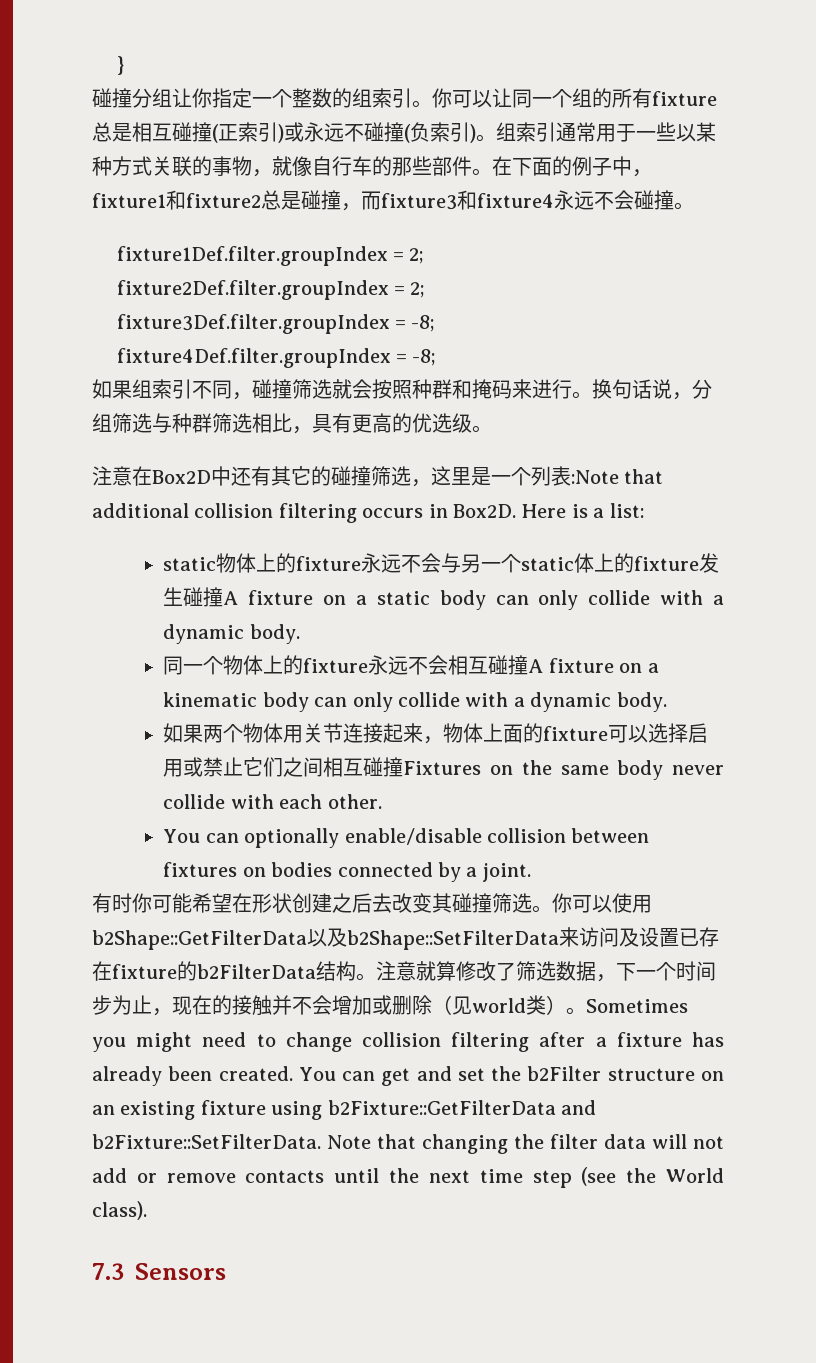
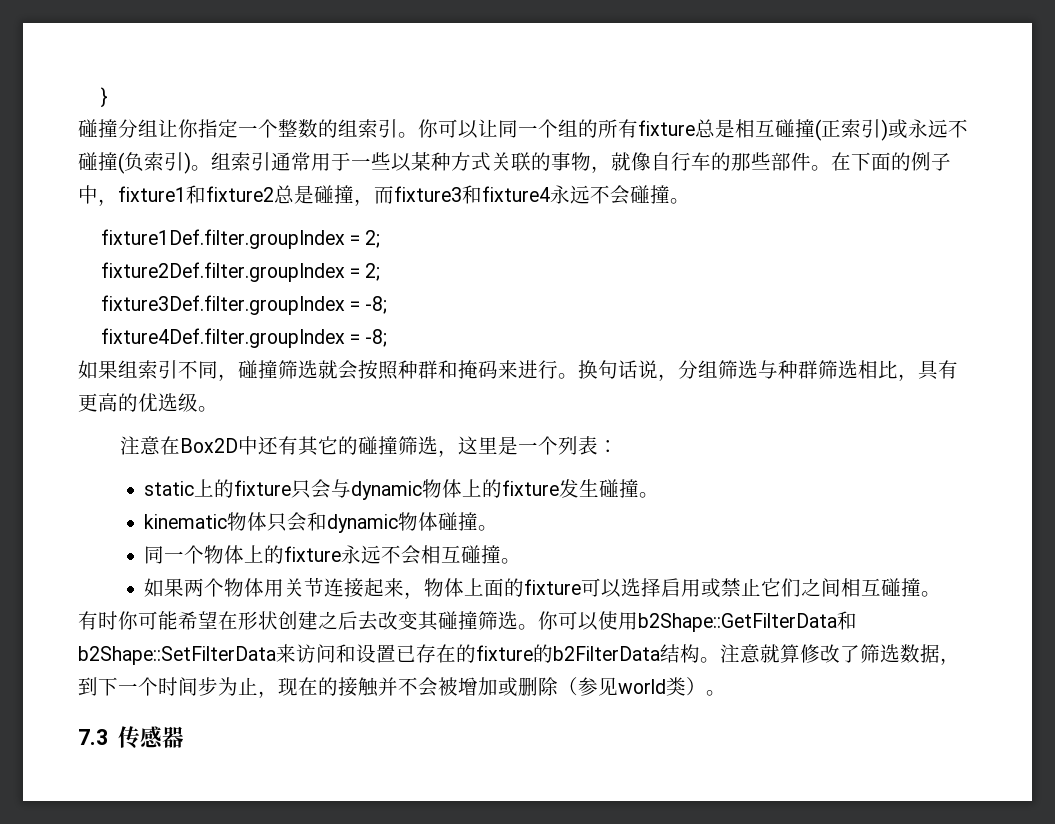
[571,469,664,484] [92,503,644,523] [163,553,575,573] :Note that additional collision filtering occurs in Box2D. Here is a list: // static物体上的fixture永远不会与另一个static -> [597,440,618,453] [144,479,443,500] ： // static上的fixture只会与dynamic物
[223,590,724,610] [163,624,300,644] A fixture on a static body can only collide with a dynamic body. -> [639,492,660,498] [144,512,499,533] 。 // kinematic物体只会和dynamic物体碰撞。
[528,658,659,673] [163,692,667,712] A fixture on a kinematic body can only collide with a dynamic body. -> [501,558,522,564] 。
[403,760,724,780] [163,794,382,809] [163,828,650,848] [163,862,531,882] Fixtures on the same body never collide with each other. // You can optionally enable/disable collision between fixtures on bodies connected by a joint. -> [921,591,942,597] 。
[307,928,347,947] 以及 -> [837,611,857,630] 和
[619,928,639,947] 及 -> [336,644,356,663] 和
(112, 971) none -> [456,644,476,663] 的
(616, 978) none -> [78,677,98,696] 到
(332, 1005) none -> [438,677,458,696] 被
(452, 1005) none -> [578,677,598,696] 参
[586,999,688,1013] [92,1032,724,1052] [92,1066,725,1086] [92,1100,596,1120] [92,1134,724,1154] [92,1167,725,1188] [92,1201,147,1220] Sometimes you might need to change collision filtering after a fixture has already been created. You can get and set the b2Filter structure on an existing fixture using b2Fixture::GetFilterData and b2Fixture::SetFilterData. Note that changing the filter data will not add or remove contacts until the next time step (see the World class). -> (726, 693) none
[134,1263,226,1280] Sensors -> [117,726,184,749] 传感器

